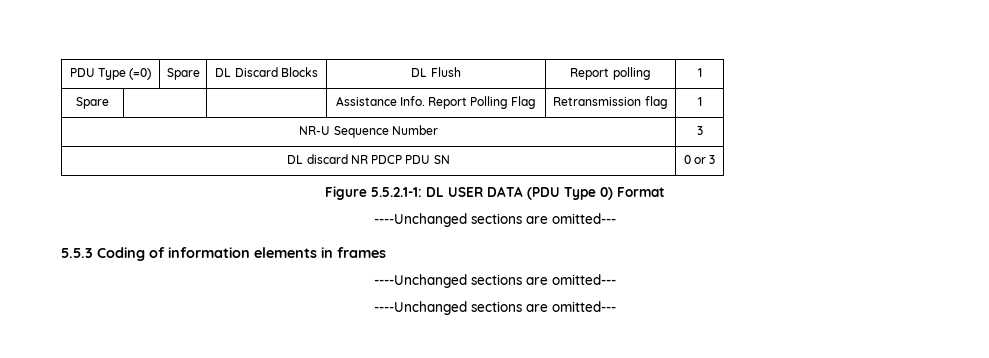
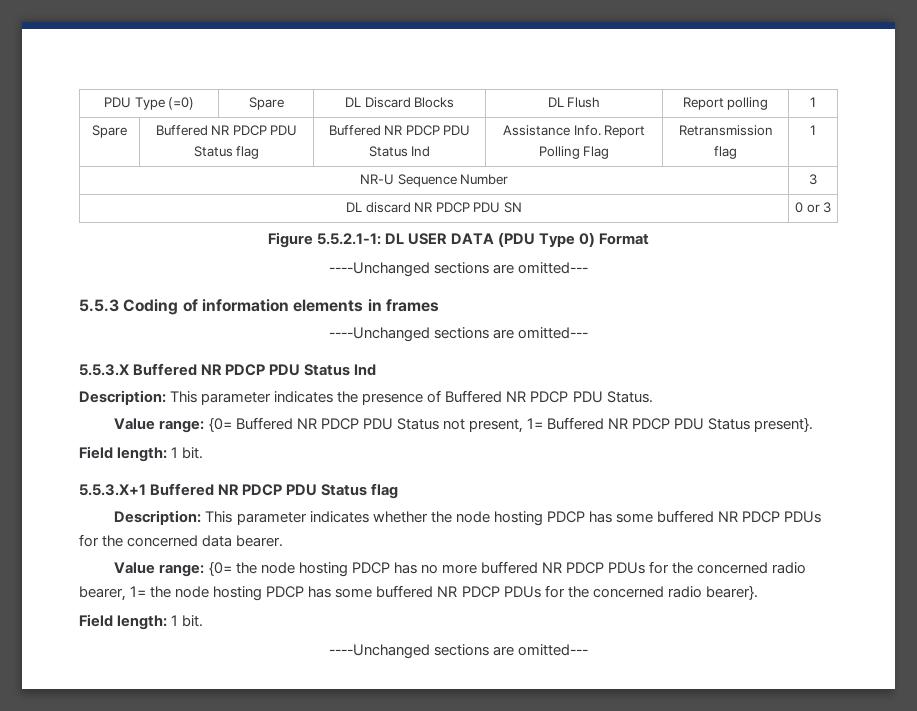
(109, 103) | -> [155,125,298,136] [193,146,260,159] [328,125,471,136] [368,146,431,157] Buffered NR PDCP PDU Status flag | Buffered NR PDCP PDU Status Ind
(616, 279) none -> [79,363,377,376] [79,390,653,405] [114,417,814,433] [79,446,204,462] [79,483,399,499] [114,510,822,526] [79,534,284,547] [114,561,807,577] [79,585,758,601] [79,614,204,630] // 5.5.3.X Buffered NR PDCP PDU Status Ind // Description: This parameter indicates the presence of Buffered NR PDCP PDU Status. // Value range: {0= Buffered NR PDCP PDU Status not present, 1= Buffered NR PDCP PDU Status present}. // Field length: 1 bit. // 5.5.3.X+1 Buffered NR PDCP PDU Status flag // Description: This parameter indicates whether the node hosting PDCP has some buffered NR PDCP PDUs for the concerned data bearer. // Value range: {0= the node hosting PDCP has no more buffered NR PDCP PDUs for the concerned radio bearer, 1= the node hosting PDCP has some buffered NR PDCP PDUs for the concerned radio bearer}. // Field length: 1 bit.

